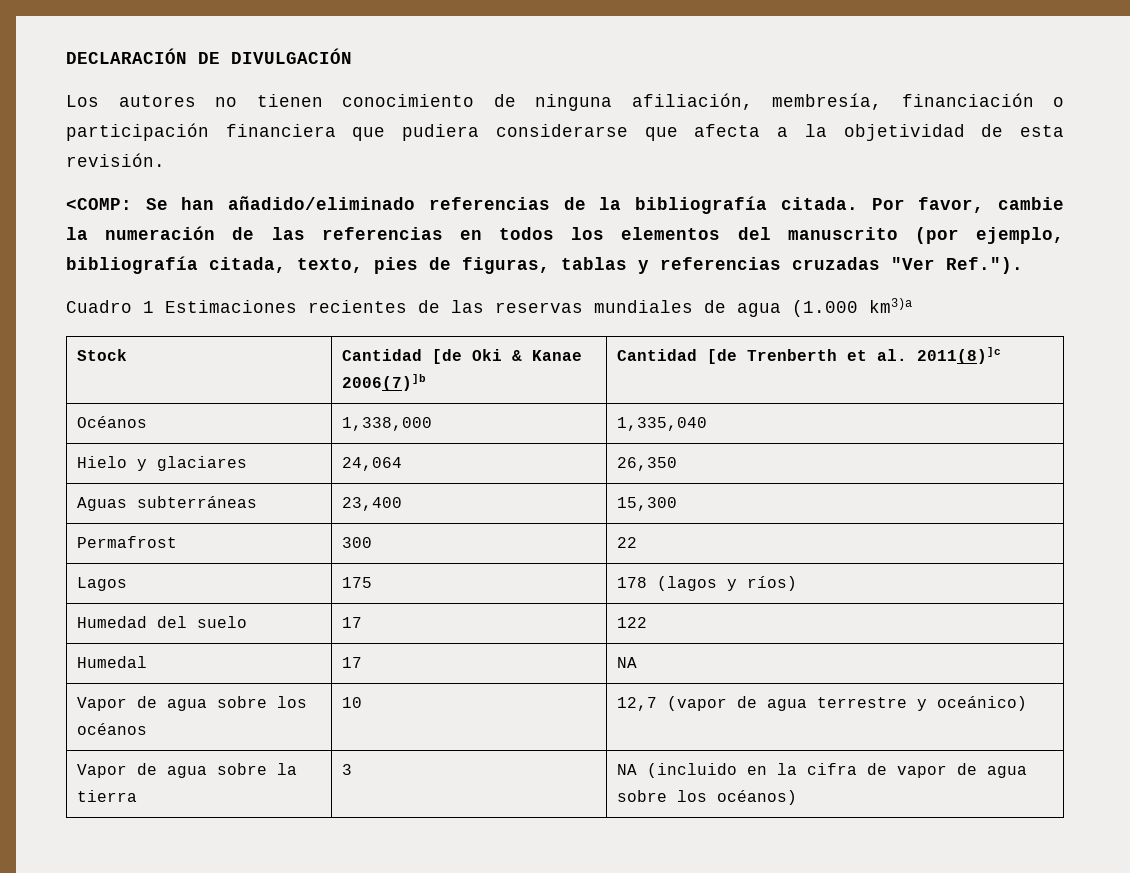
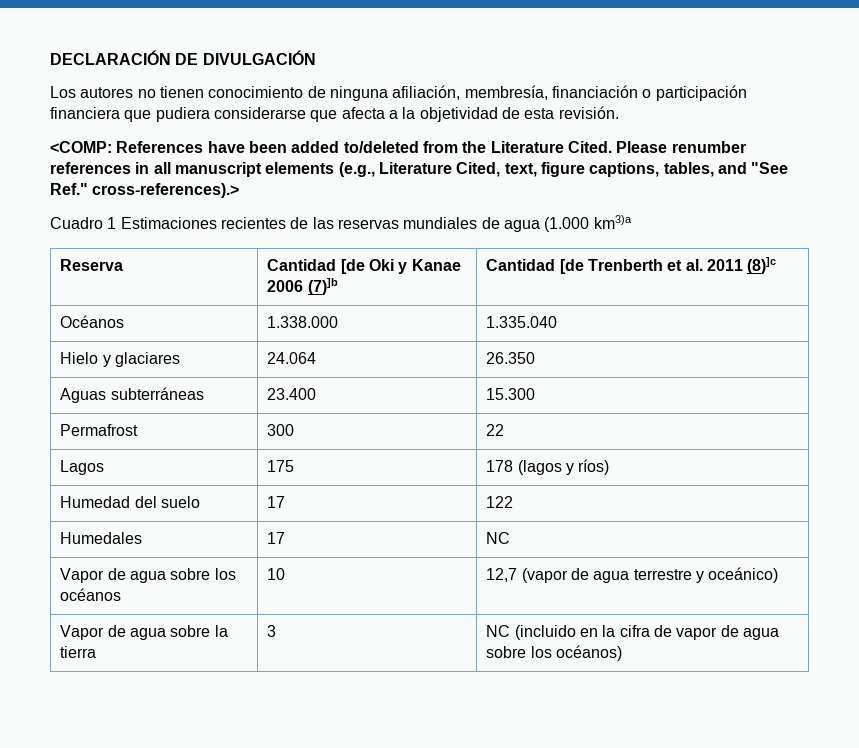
[145,196,1064,214] [66,226,1064,244] [66,256,1023,274] Se han añadido/eliminado referencias de la bibliografía citada. Por favor, cambie la numeración de las referencias en todos los elementos del manuscrito (por ejemplo, bibliografía citada, texto, pies de figuras, tablas y referencias cruzadas "Ver Ref."). -> [116,141,746,153] [50,162,789,177] [50,183,240,198] References have been added to/deleted from the Literature Cited. Please renumber references in all manuscript elements (e.g., Literature Cited, text, figure captions, tables, and "See Ref." cross-references).>
[77,349,128,361] Stock -> [60,259,124,271] Reserva
[512,350,583,361] [342,374,427,391] & Kanae 2006(7)]b -> [398,259,461,274] [267,278,338,295] y Kanae 2006 (7)]b
[917,347,1002,364] 2011(8)]c -> [706,257,777,274] 2011 (8)]c
[342,417,433,431] [617,417,708,431] 1,338,000 | 1,335,040 -> [267,316,339,328] [486,316,558,328] 1.338.000 | 1.335.040
[342,457,403,471] [617,457,678,471] 24,064 | 26,350 -> [267,352,317,364] [486,352,536,364] 24.064 | 26.350
[342,497,403,511] [617,497,678,511] 23,400 | 15,300 -> [267,388,317,400] [486,388,536,400] 23.400 | 15.300
[77,656,148,668] [342,657,363,668] [617,657,638,668] Humedal | 17 | NA -> [60,532,143,544] [267,532,286,544] [486,532,511,544] Humedales | 17 | NC
[617,764,638,775] NA -> [486,625,511,637] NC

